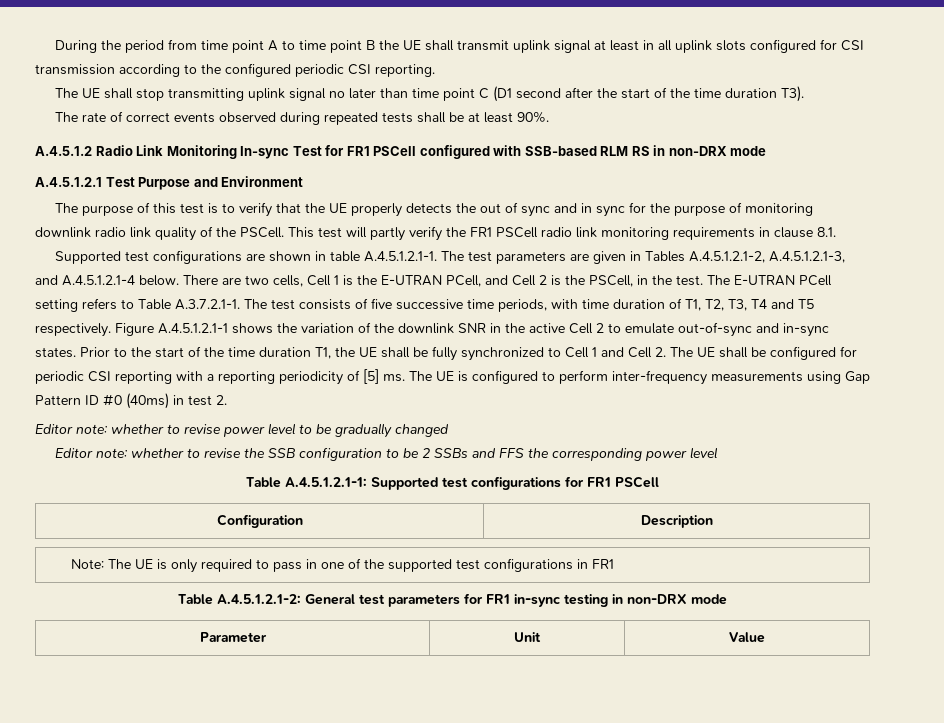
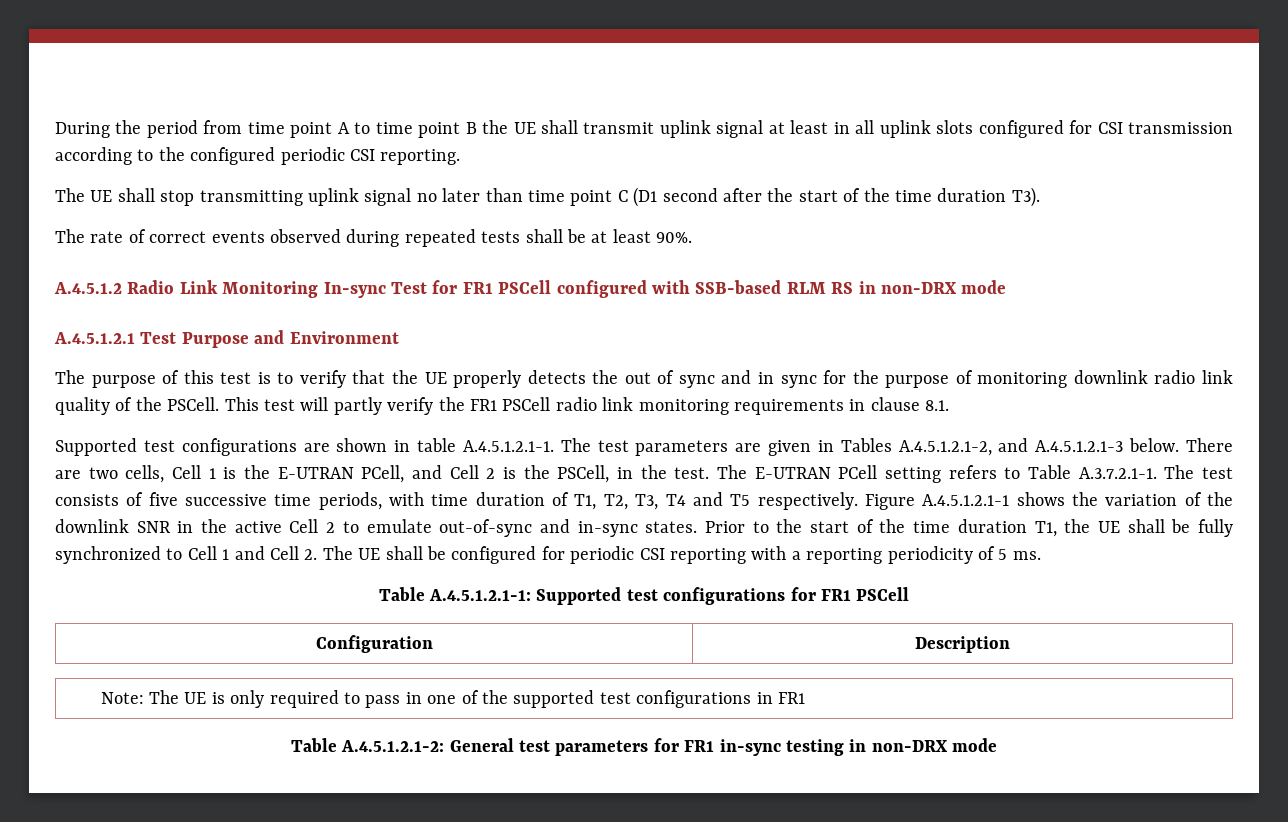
[768,251,845,263] [35,275,135,286] A.4.5.1.2.1-3, and A.4.5.1.2.1-4 -> [998,438,1124,452] and A.4.5.1.2.1-3
[363,369,379,384] [5] -> [998,549,1008,560] 5
[409,370,870,385] [35,393,227,409] [35,423,449,438] [54,447,718,461] The UE is configured to perform inter-frequency measurements using Gap Pattern ID #0 (40ms) in test 2. // Editor note: whether to revise power level to be gradually changed // Editor note: whether to revise the SSB configuration to be 2 SSBs and FFS the corresponding power level -> (1041, 555) none
[199,632,267,643] [514,632,541,642] [729,632,765,643] // Parameter | Unit | Value -> (998, 745) none

